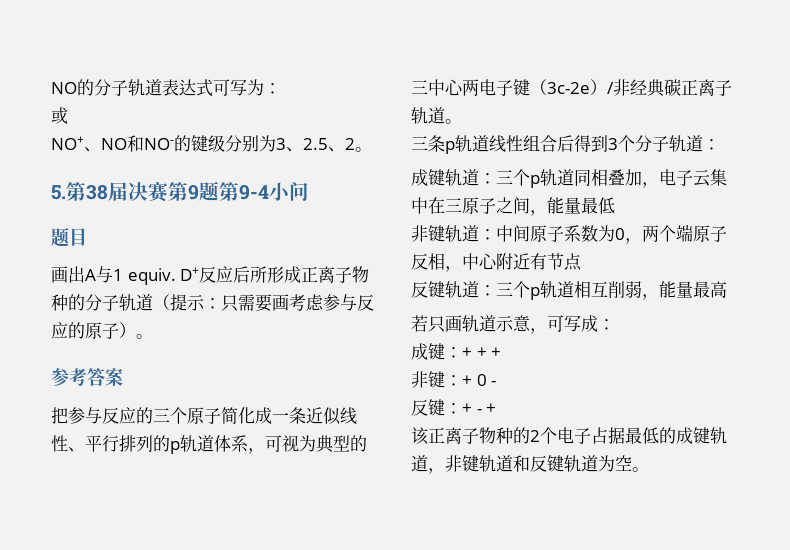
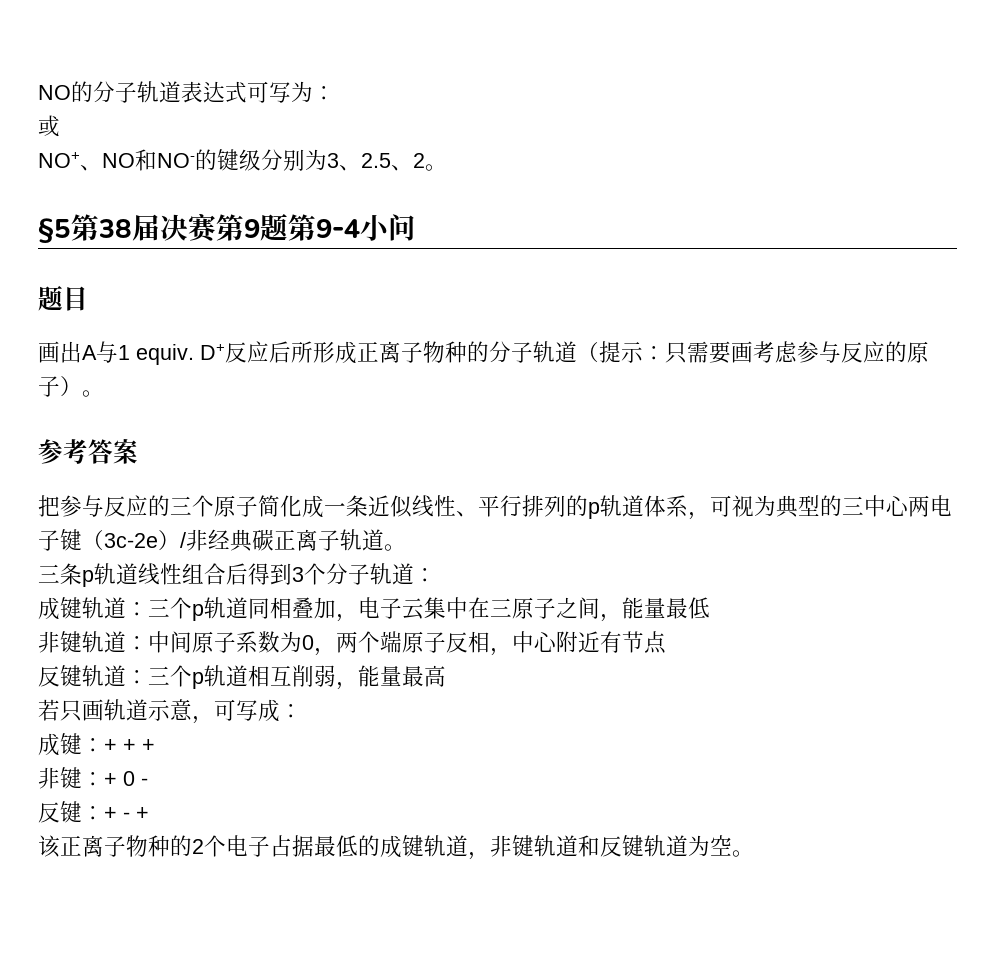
[51,185,66,200] 5. -> [38,218,71,243] §5

